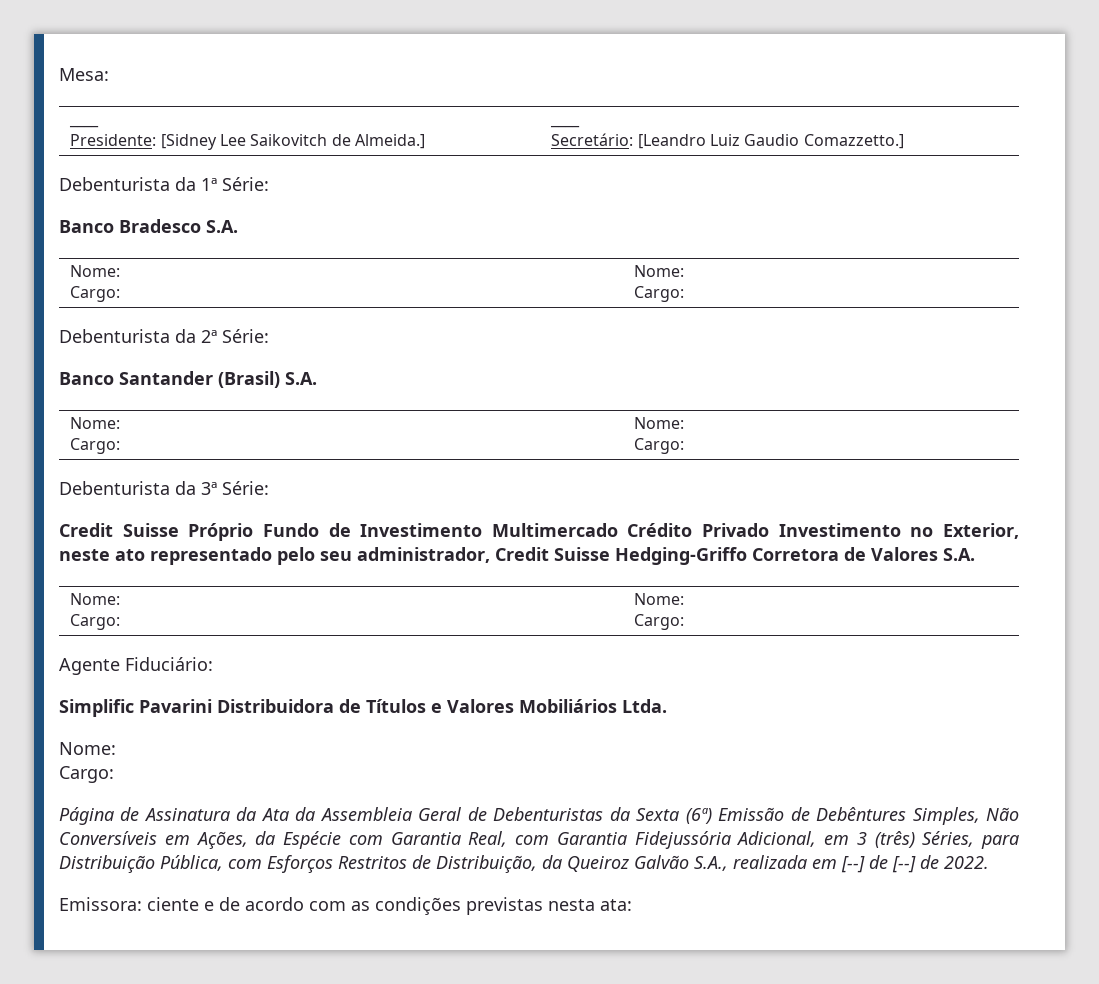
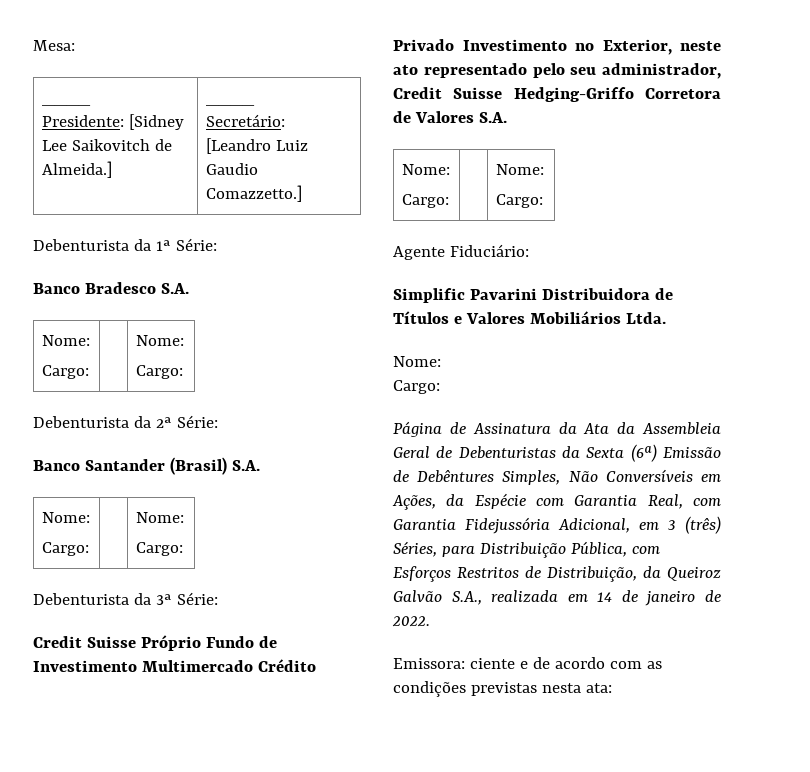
[841,855,916,873] [--] de [--] -> [597,590,696,606] 14 de janeiro

